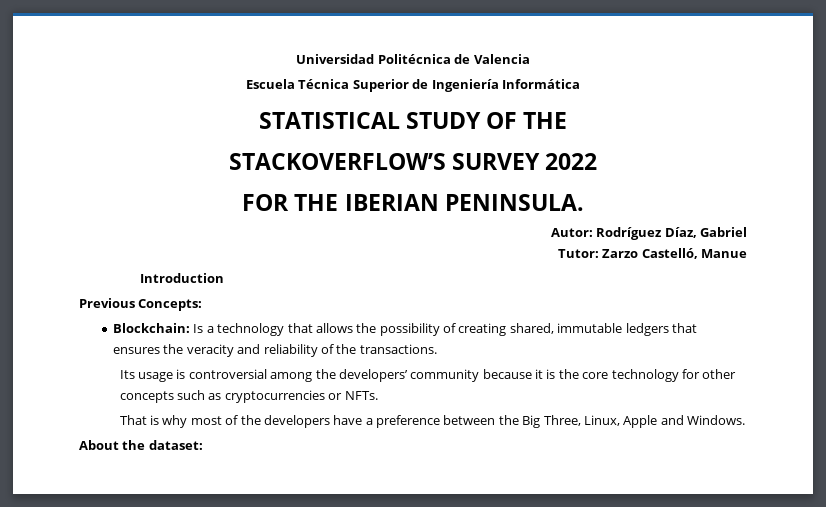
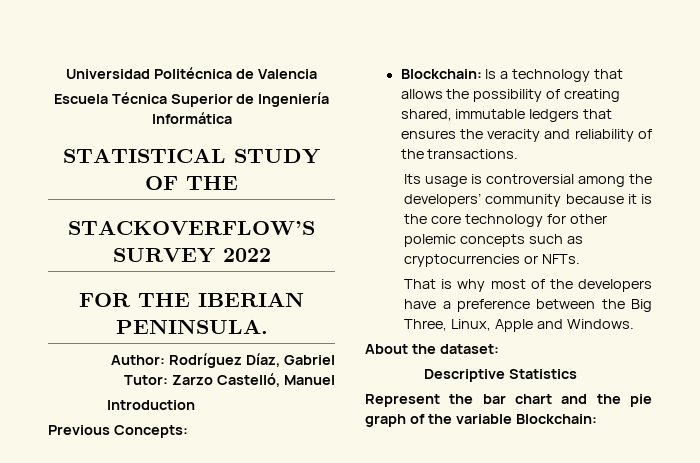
[550,228,593,237] Autor: -> [111,355,166,365] Author:
[701,249,747,258] Manue -> [284,375,335,385] Manuel
(737, 374) none -> [404,234,457,247] polemic
(203, 445) none -> [423,369,577,382] [365,394,652,407] [365,414,597,427] // Descriptive Statistics // Represent the bar chart and the pie graph of the variable Blockchain:

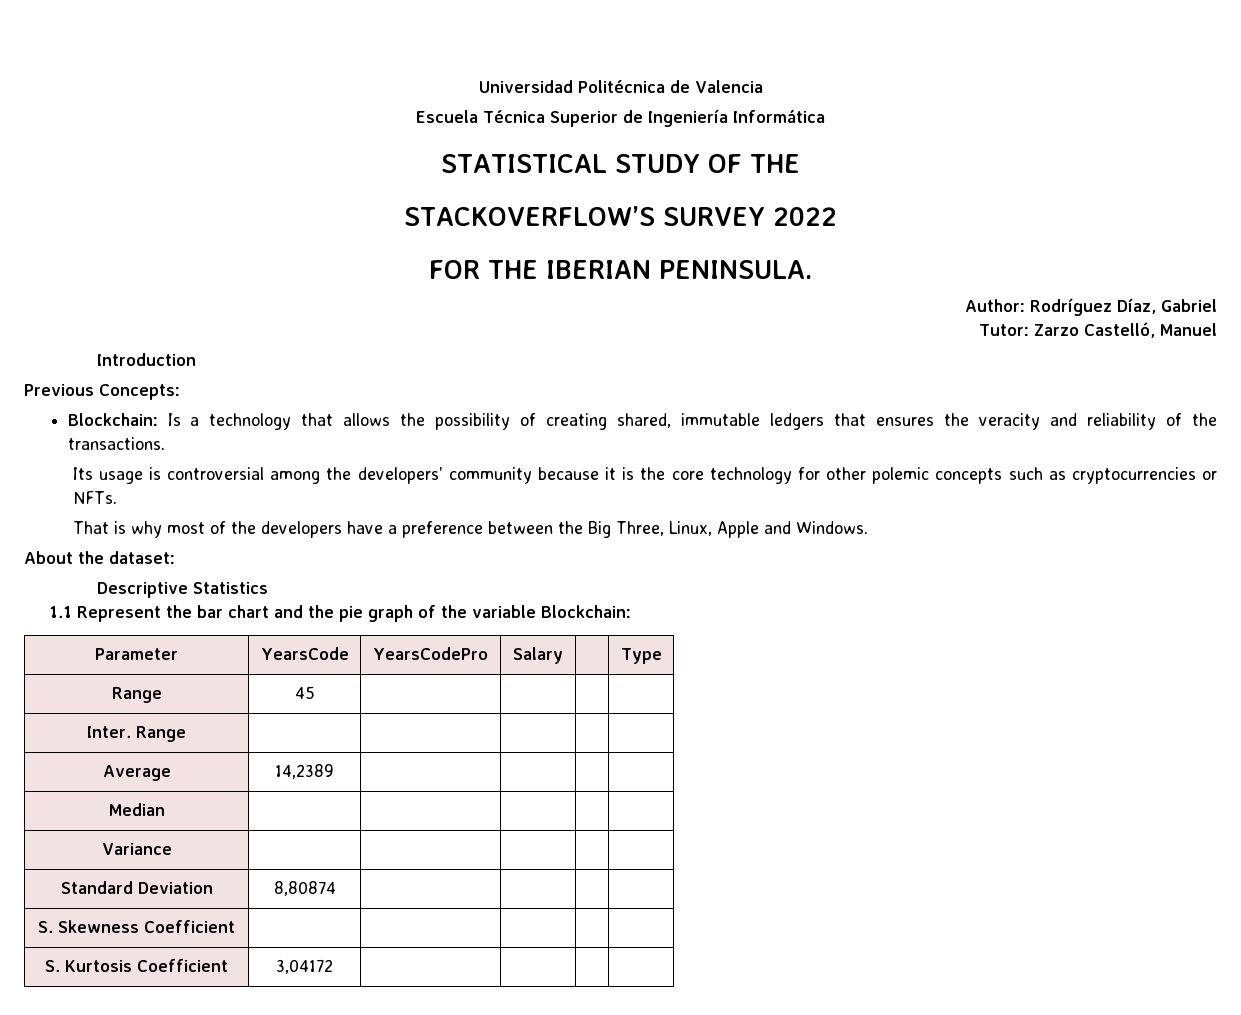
(577, 374) none -> [48,606,72,618] 1.1
(597, 419) none -> [95,648,178,660] [260,647,349,660] [373,647,489,660] [513,647,563,664] [620,648,662,664] [111,687,162,703] [294,686,315,699] [87,726,186,742] [102,765,171,781] [275,764,334,779] [108,803,165,816] [101,843,172,855] [60,881,213,894] [273,881,336,896] [38,920,235,933] [45,959,228,972] [276,959,333,974] // Parameter | YearsCode | YearsCodePro | Salary | | Type // Range | 45 | | | | // Inter. Range | | | | | // Average | 14,2389 | | | | // Median | | | | | // Variance | | | | | // Standard Deviation | 8,80874 | | | | // S. Skewness Coefficient | | | | | // S. Kurtosis Coefficient | 3,04172 | | | |

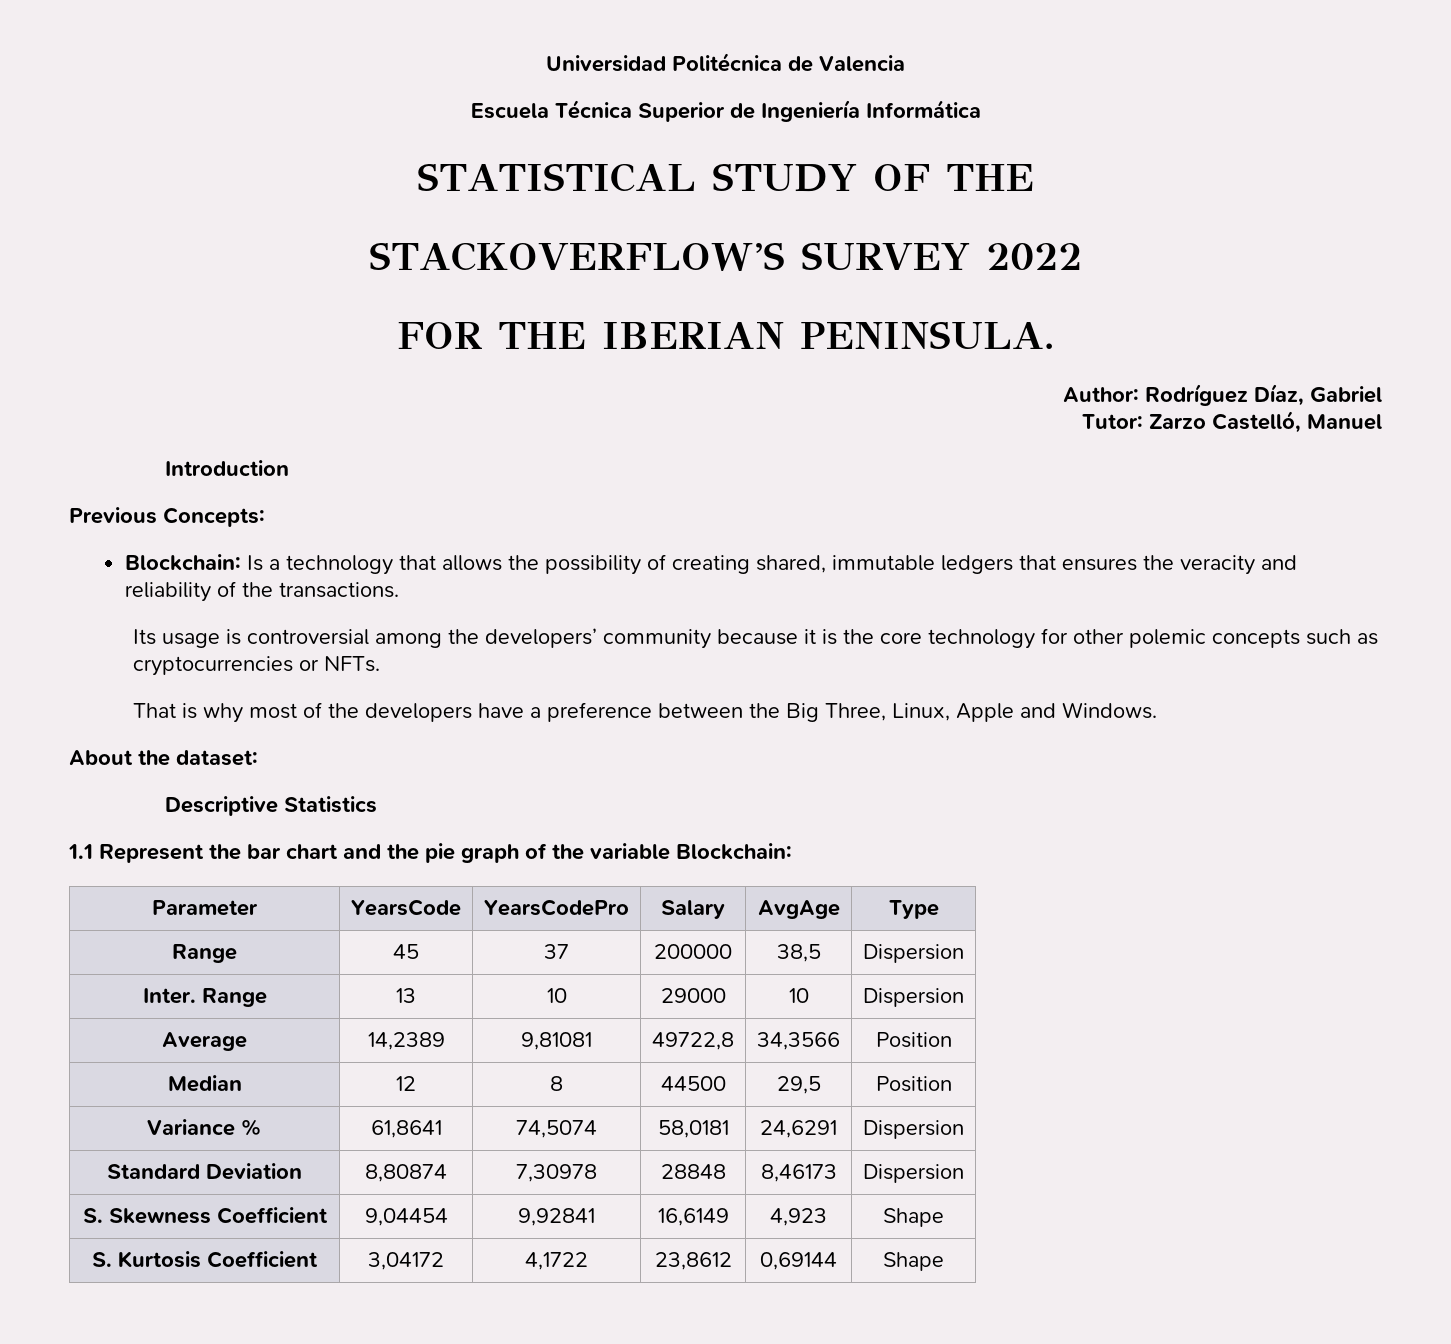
(563, 655) none -> [757,900,840,919] AvgAge
[87,726,186,742] [102,765,171,781] [275,764,334,779] [108,803,165,816] [101,843,172,855] | | | // Inter. Range | | | | | // Average | 14,2389 | | | | // Median | | | | | // Variance | | | | | -> [544,944,569,959] [654,944,732,959] [776,944,821,962] [863,944,964,963] [142,988,267,1007] [396,988,416,1003] [546,988,567,1003] [660,988,726,1003] [788,988,809,1003] [863,988,964,1007] [162,1032,247,1051] [367,1032,445,1050] [521,1032,592,1050] [652,1032,734,1050] [757,1032,840,1050] [875,1032,952,1048] [167,1075,242,1092] [396,1076,416,1091] [550,1076,563,1091] [660,1076,726,1091] [776,1076,821,1094] [875,1076,952,1092] [147,1119,262,1136] [370,1120,442,1138] [516,1120,597,1138] [657,1120,729,1138] [760,1120,837,1138] [863,1120,964,1139] 37 | 200000 | 38,5 | Dispersion // Inter. Range | 13 | 10 | 29000 | 10 | Dispersion // Average | 14,2389 | 9,81081 | 49722,8 | 34,3566 | Position // Median | 12 | 8 | 44500 | 29,5 | Position // Variance % | 61,8641 | 74,5074 | 58,0181 | 24,6291 | Dispersion
(336, 888) | | | -> [516,1164,597,1182] [660,1164,726,1179] [760,1164,837,1182] [863,1164,964,1183] 7,30978 | 28848 | 8,46173 | Dispersion
(235, 926) | | | | -> [364,1208,448,1226] [518,1208,595,1226] [657,1208,729,1226] [770,1208,827,1226] [883,1208,944,1227] 9,04454 | 9,92841 | 16,6149 | 4,923 | Shape
(333, 966) | | | -> [525,1252,588,1270] [654,1252,732,1270] [760,1252,837,1270] [883,1252,944,1271] 4,1722 | 23,8612 | 0,69144 | Shape

